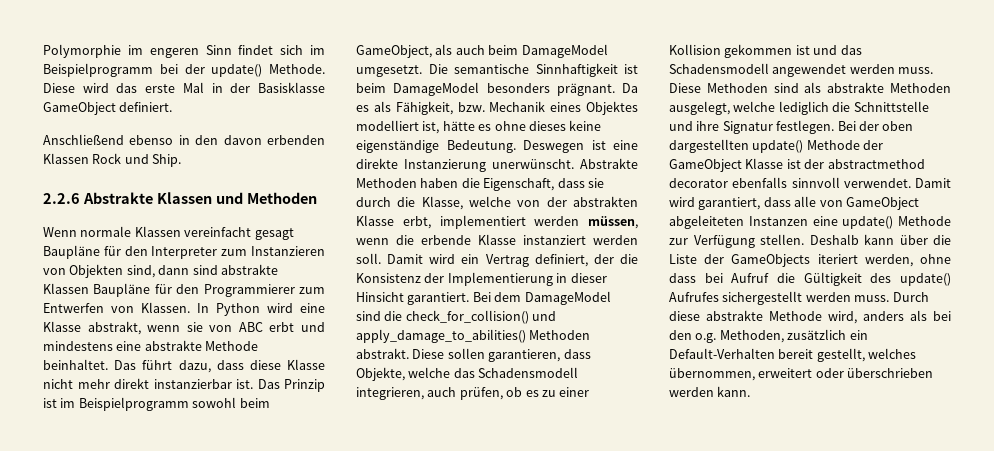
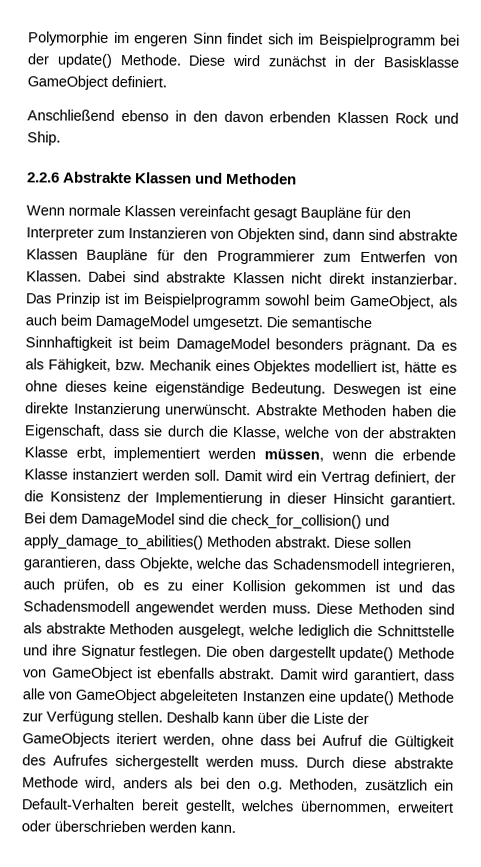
[116,82,204,93] das erste Mal -> [267,55,327,67] zunächst
[197,303,325,316] [43,321,326,335] [43,340,259,351] [43,359,325,373] [43,378,253,389] In Python wird eine Klasse abstrakt, wenn sie von ABC erbt und mindestens eine abstrakte Methode beinhaltet. Das führt dazu, dass diese Klasse nicht mehr direkt instanzierbar ist. -> [88,270,458,285] Dabei sind abstrakte Klassen nicht direkt instanzierbar.
[837,121,914,131] [669,139,884,153] [669,158,925,172] [669,177,911,188] Bei der oben dargestellten update() Methode der GameObject Klasse ist der abstractmethod decorator ebenfalls sinnvoll verwendet. -> [206,645,455,662] [23,666,275,682] Die oben dargestellt update() Methode von GameObject ist ebenfalls abstrakt.
[900,273,951,286] update() -> (46, 760) none

